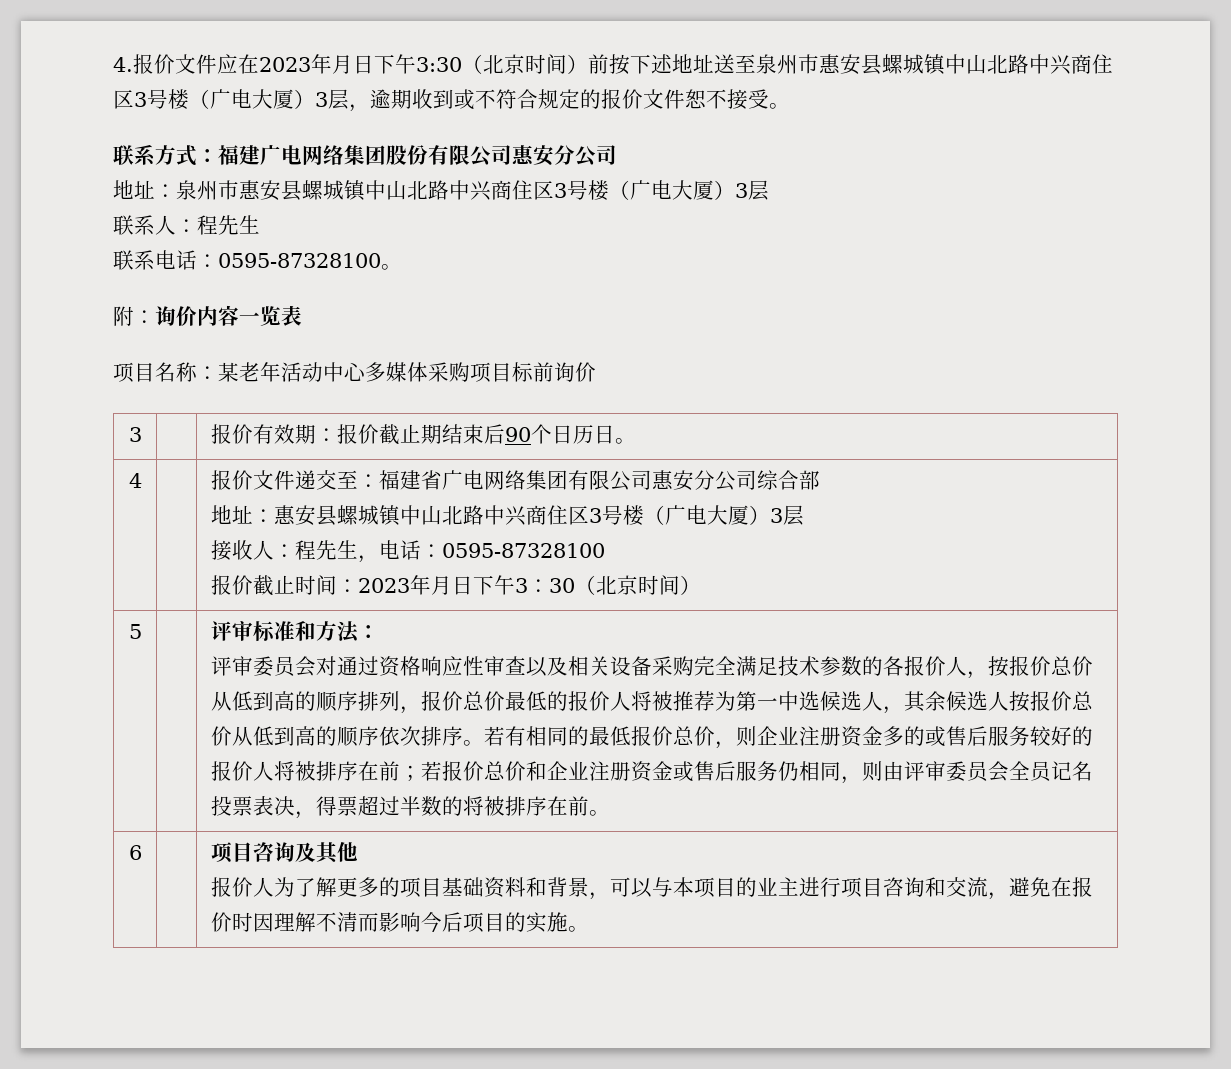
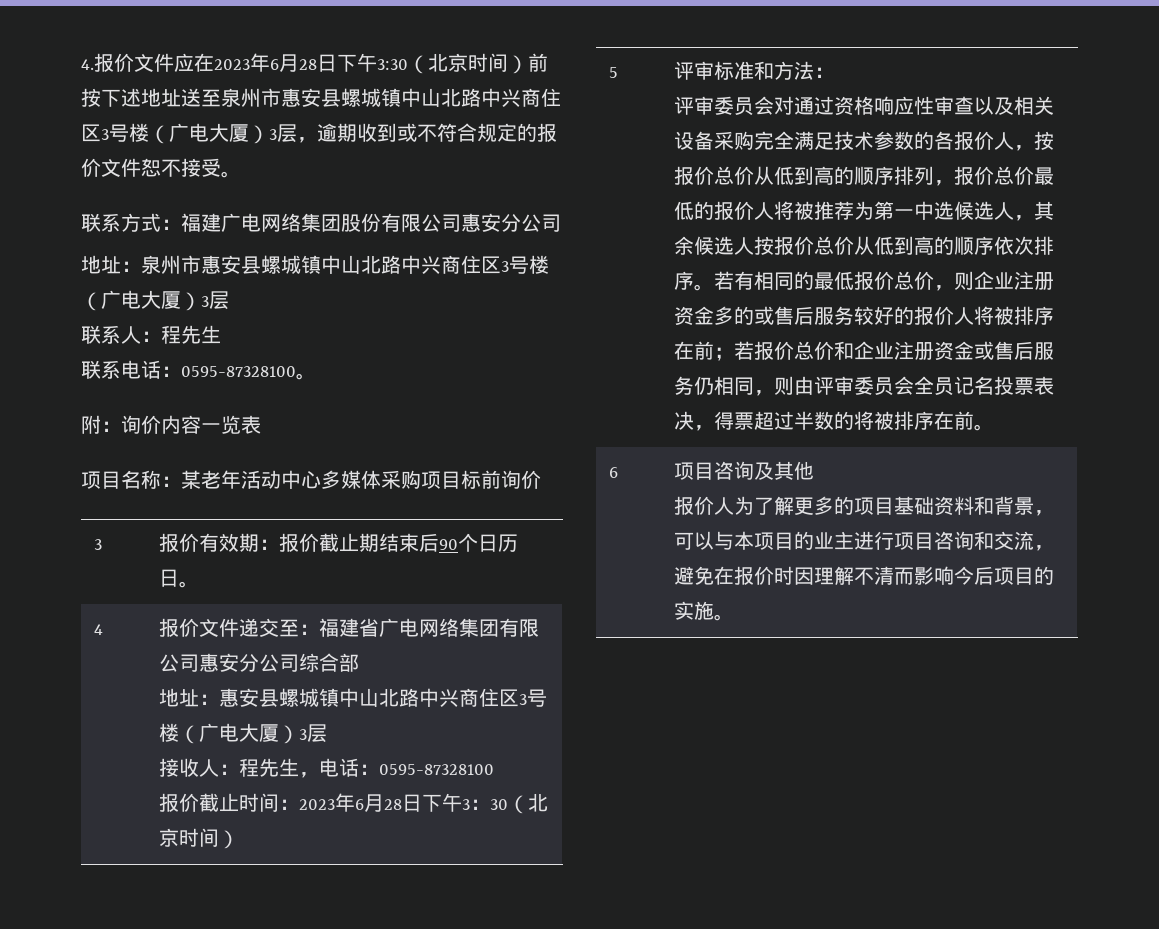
[332,55,353,74] 月 -> [270,54,317,72] 6月28
[430,576,452,595] 月 -> [354,794,402,812] 6月28

